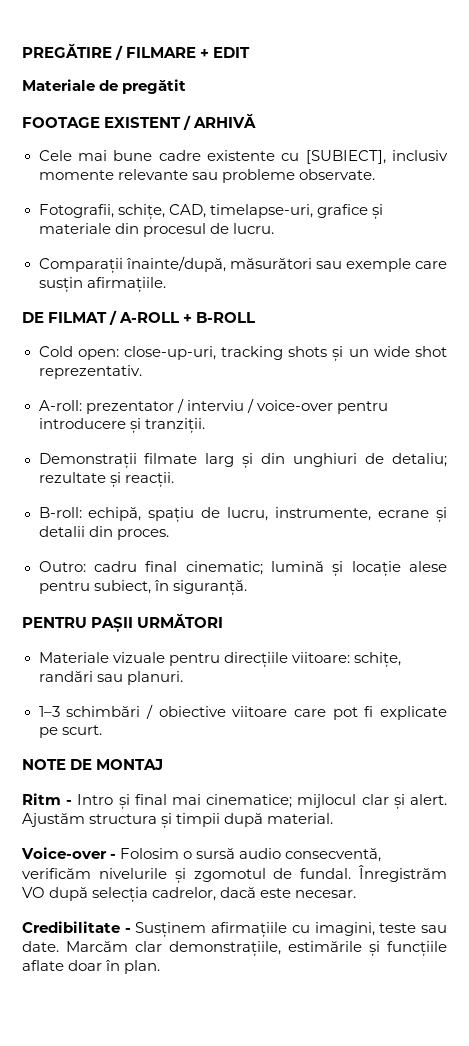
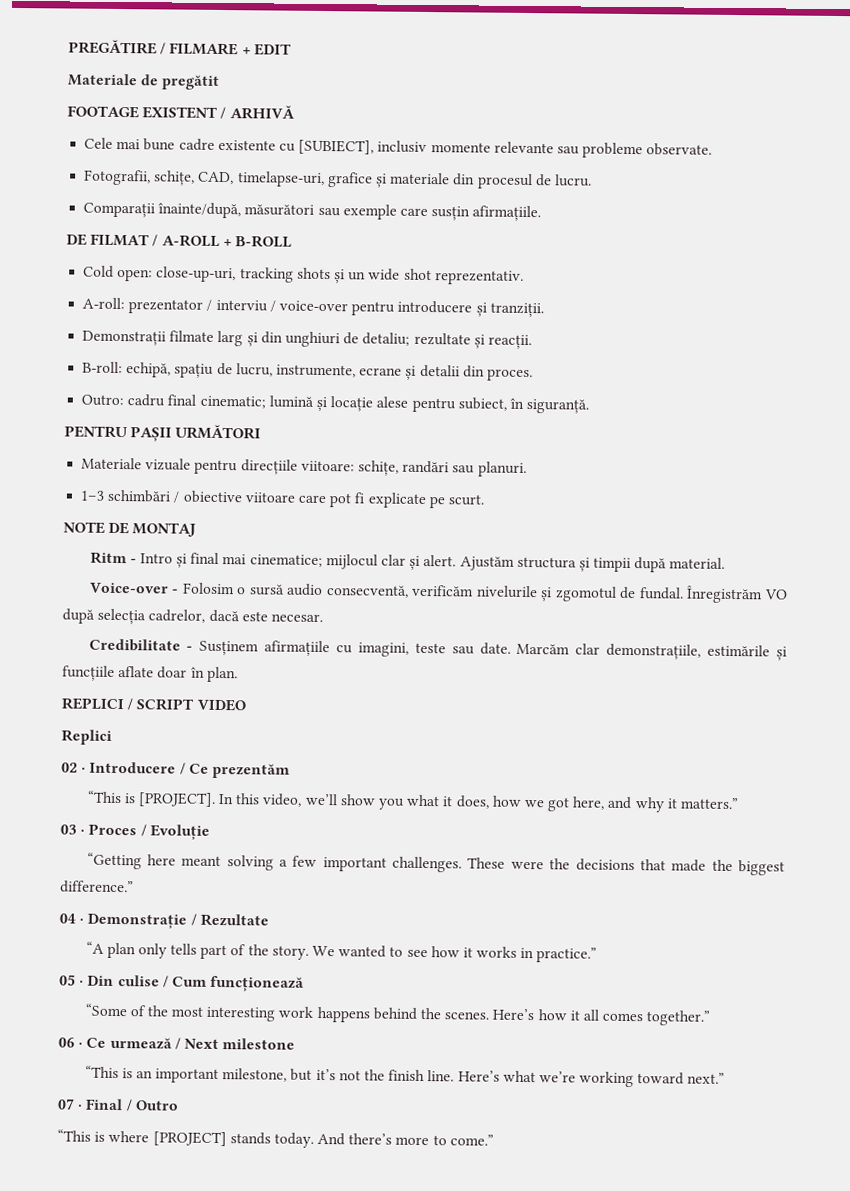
(161, 967) none -> [61,697,246,712] [61,729,112,745] [61,761,290,779] [86,790,740,813] [60,823,210,840] [86,852,786,876] [60,880,134,894] [59,913,269,929] [85,941,598,963] [59,974,305,992] [84,1003,711,1026] [58,1036,296,1050] [84,1065,726,1088] [57,1098,179,1112] [57,1129,494,1148] // REPLICI / SCRIPT VIDEO // Replici // 02 · Introducere / Ce prezentăm // “This is [PROJECT]. In this video, we’ll show you what it does, how we got here, and why it matters.” // 03 · Proces / Evoluție // “Getting here meant solving a few important challenges. These were the decisions that made the biggest difference.” // 04 · Demonstrație / Rezultate // “A plan only tells part of the story. We wanted to see how it works in practice.” // 05 · Din culise / Cum funcționează // “Some of the most interesting work happens behind the scenes. Here’s how it all comes together.” // 06 · Ce urmează / Next milestone // “This is an important milestone, but it’s not the finish line. Here’s what we’re working toward next.” // 07 · Final / Outro // “This is where [PROJECT] stands today. And there’s more to come.”

